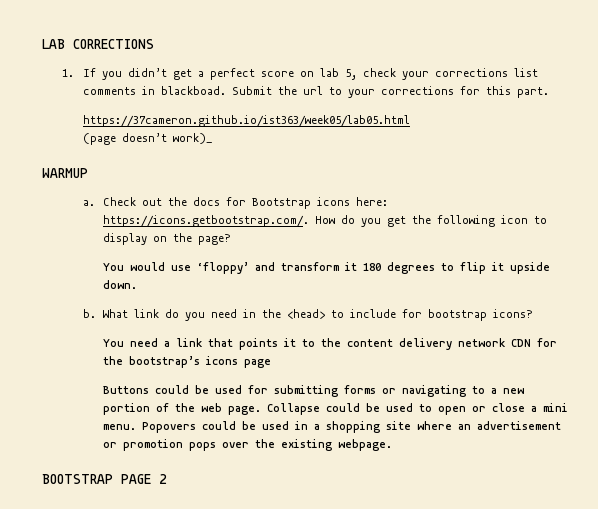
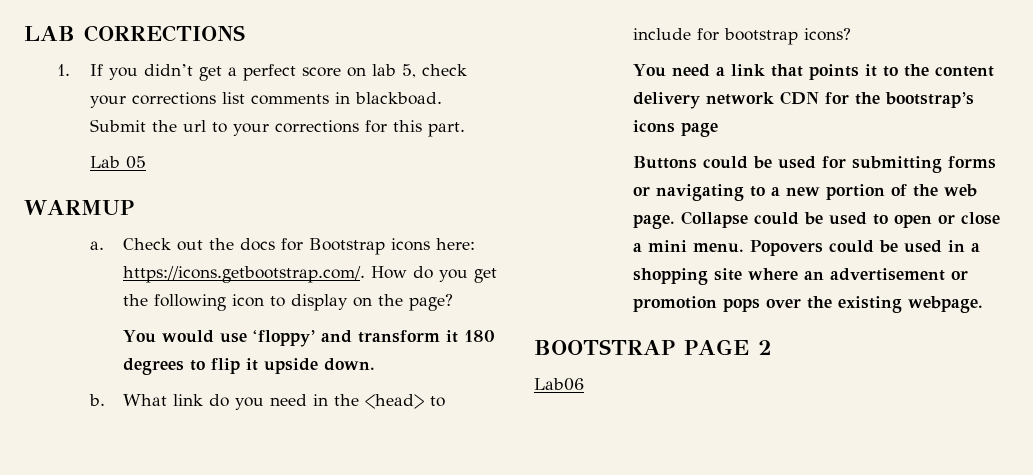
[82,115,410,127] [82,133,212,145] https://37cameron.github.io/ist363/week05/lab05.html // (page doesn’t work)_ -> [90,156,147,169] Lab 05
(167, 479) none -> [534,378,584,391] // Lab06

